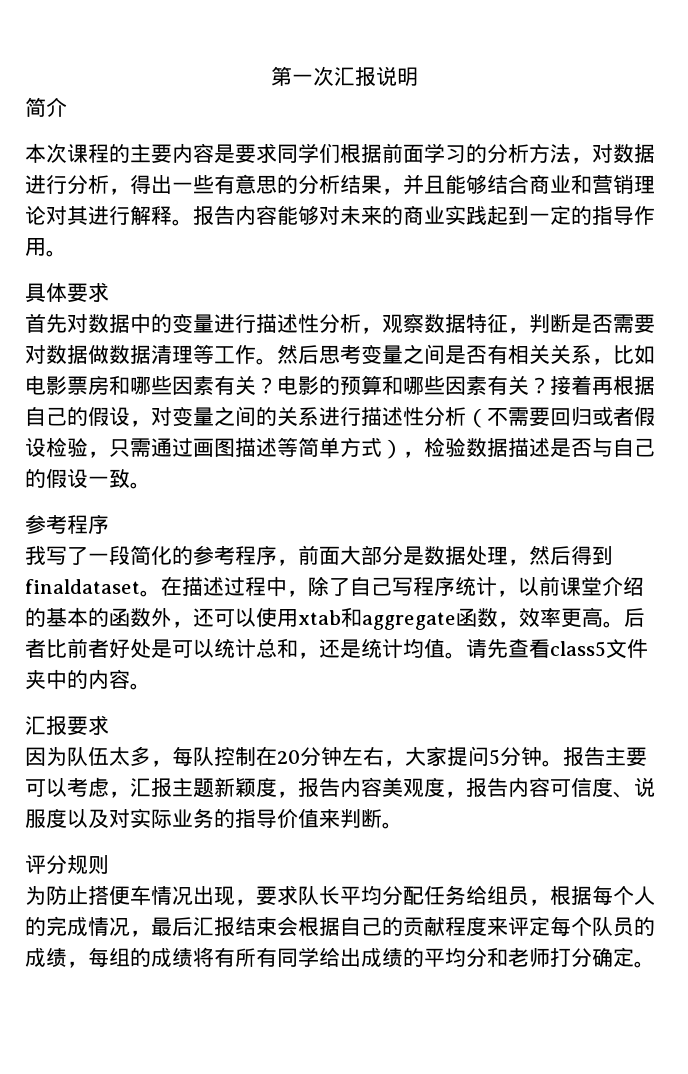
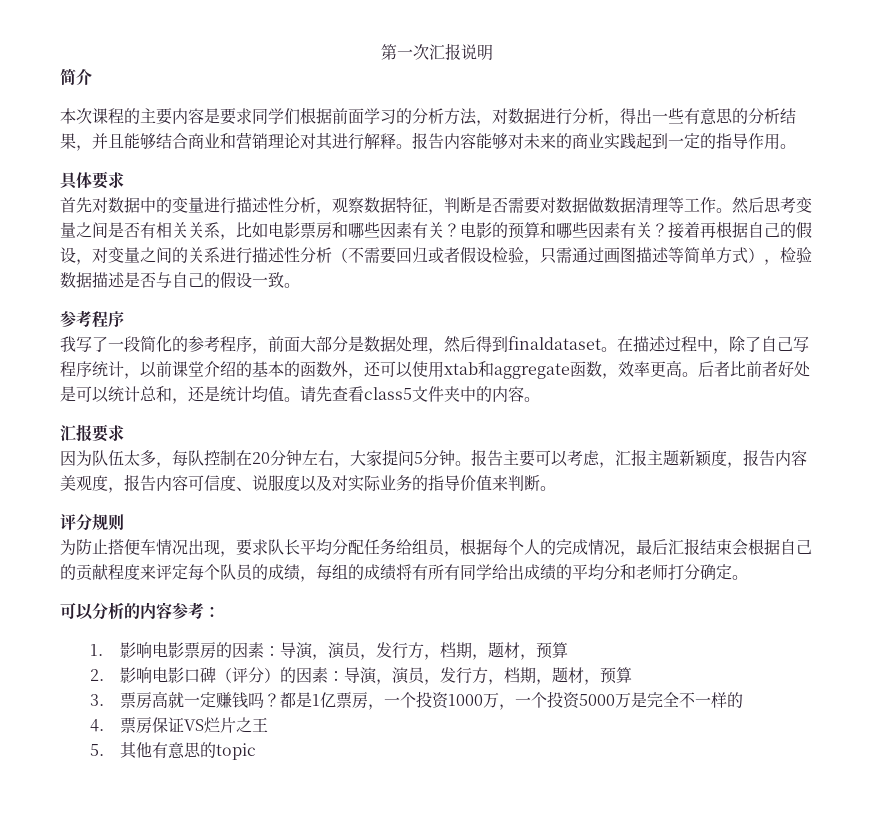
(655, 964) none -> [60,602,220,620] [89,642,568,660] [89,667,632,685] [89,691,743,710] [89,717,268,734] [89,742,256,760] // 可以分析的内容参考： // 1.影响电影票房的因素：导演，演员，发行方，档期，题材，预算 // 2.影响电影口碑（评分）的因素：导演，演员，发行方，档期，题材，预算 // 3.票房高就一定赚钱吗？都是1亿票房，一个投资1000万，一个投资5000万是完全不一样的 // 4.票房保证VS烂片之王 // 5.其他有意思的topic

